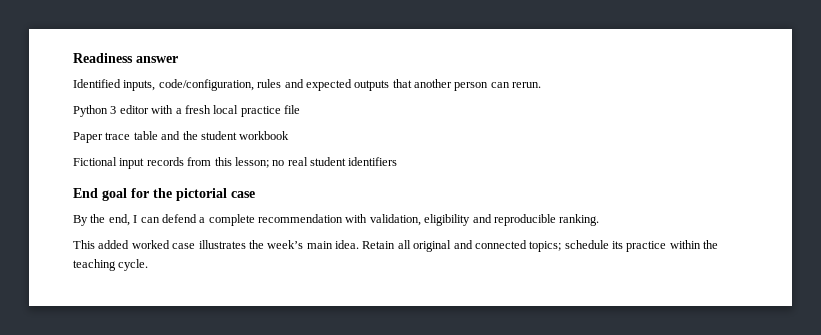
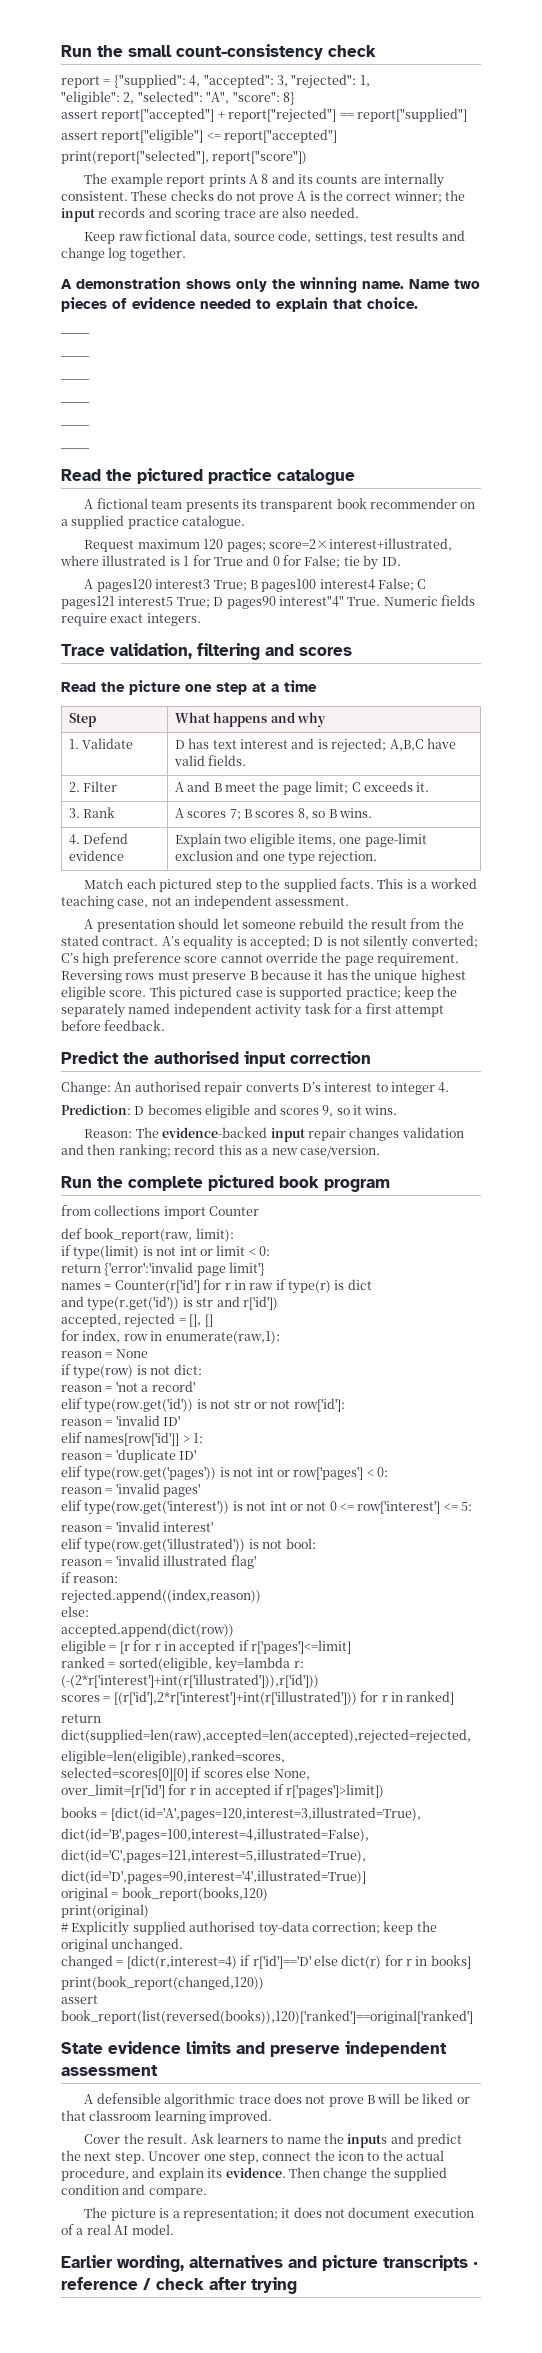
[73,53,178,63] [73,79,542,91] [73,105,300,117] [73,131,290,143] [73,157,398,169] [73,188,255,201] [73,214,600,226] [73,240,719,252] [73,259,149,271] Readiness answer // Identified inputs, code/configuration, rules and expected outputs that another person can rerun. // Python 3 editor with a fresh local practice file // Paper trace table and the student workbook // Fictional input records from this lesson; no real student identifiers // End goal for the pictorial case // By the end, I can defend a complete recommendation with validation, eligibility and reproducible ranking. // This added worked case illustrates the week’s main idea. Retain all original and connected topics; schedule its practice within the teaching cycle. -> [61,44,376,60] [61,74,370,89] [61,91,295,105] [61,108,467,123] [61,129,338,143] [61,150,308,164] [84,173,445,188] [61,190,466,204] [61,207,359,222] [84,230,465,244] [61,247,186,261] [61,277,480,293] [61,297,418,312] [60,333,90,334] [60,356,90,357] [60,379,90,380] [60,402,90,403] [60,425,90,426] [60,448,90,449] [61,468,355,485] [84,498,476,512] [61,515,246,529] [84,538,452,552] [60,555,401,570] [84,578,427,592] [61,595,475,609] [61,613,201,626] [61,643,352,660] [61,680,317,695] [68,713,96,727] [174,712,327,727] [68,738,134,749] [174,738,456,753] [173,755,247,766] [68,781,118,792] [174,781,430,795] [68,807,116,818] [174,808,372,820] [68,833,129,845] [68,850,124,861] [174,833,427,847] [174,850,378,865] [84,878,477,892] [61,895,349,909] [84,918,464,932] [61,935,478,950] [61,952,459,966] [61,969,466,983] [61,986,458,1000] [61,1003,444,1018] [61,1020,166,1031] [61,1051,371,1067] [61,1081,450,1095] [61,1104,398,1118] [84,1127,464,1142] [61,1144,380,1158] [61,1175,390,1192] [61,1205,260,1219] [61,1228,234,1242] [61,1245,270,1260] [61,1262,266,1276] [61,1279,372,1294] [61,1296,278,1311] [61,1313,213,1328] [61,1330,280,1344] [61,1349,148,1358] [61,1364,202,1379] [61,1381,195,1392] [61,1398,345,1413] [61,1415,181,1426] [61,1432,204,1446] [61,1449,197,1463] [61,1466,388,1481] [61,1483,201,1497] [61,1500,473,1515] [61,1521,214,1532] [61,1538,316,1553] [61,1555,256,1569] [61,1572,119,1583] [61,1589,261,1604] [61,1606,89,1617] [61,1623,234,1637] [61,1640,351,1654] [61,1657,304,1672] [61,1674,319,1688] [61,1691,455,1705] [61,1714,101,1723] [61,1729,471,1744] [61,1750,285,1764] [61,1767,310,1781] [61,1784,385,1798] [61,1807,421,1821] [61,1828,369,1842] [61,1849,366,1863] [61,1870,366,1884] [61,1887,268,1901] [61,1904,149,1918] [61,1921,437,1936] [61,1938,184,1952] [61,1955,471,1969] [61,1976,264,1990] [61,1995,98,2004] [61,2010,473,2024] [61,2041,447,2057] [61,2065,158,2076] [84,2093,470,2107] [61,2110,273,2124] [84,2133,463,2148] [61,2150,445,2164] [61,2167,447,2181] [61,2184,207,2198] [84,2207,474,2221] [61,2224,174,2235] [61,2255,478,2272] [61,2277,297,2294] Run the small count-consistency check // report = {"supplied": 4, "accepted": 3, "rejected": 1, // "eligible": 2, "selected": "A", "score": 8} // assert report["accepted"] + report["rejected"] == report["supplied"] // assert report["eligible"] <= report["accepted"] // print(report["selected"], report["score"]) // The example report prints A 8 and its counts are internally consistent. These checks do not prove A is the correct winner; the input records and scoring trace are also needed. // Keep raw fictional data, source code, settings, test results and change log together. // A demonstration shows only the winning name. Name two pieces of evidence needed to explain that choice. // ____ // ____ // ____ // ____ // ____ // ____ // Read the pictured practice catalogue // A fictional team presents its transparent book recommender on a supplied practice catalogue. // Request maximum 120 pages; score=2×interest+illustrated, where illustrated is 1 for True and 0 for False; tie by ID. // A pages120 interest3 True; B pages100 interest4 False; C pages121 interest5 True; D pages90 interest"4" True. Numeric fields require exact integers. // Trace validation, filtering and scores // Read the picture one step at a time // Step | What happens and why // 1. Validate | D has text interest and is rejected; A,B,C have valid fields. // 2. Filter | A and B meet the page limit; C exceeds it. // 3. Rank | A scores 7; B scores 8, so B wins. // 4. Defend evidence | Explain two eligible items, one page-limit exclusion and one type rejection. // Match each pictured step to the supplied facts. This is a worked teaching case, not an independent assessment. // A presentation should let someone rebuild the result from the stated contract. A’s equality is accepted; D is not silently converted; C’s high preference score cannot override the page requirement. Reversing rows must preserve B because it has the unique highest eligible score. This pictured case is supported practice; keep the separately named independent activity task for a first attempt before feedback. // Predict the authorised input correction // Change: An authorised repair converts D’s interest to integer 4. // Prediction: D becomes eligible and scores 9, so it wins. // Reason: The evidence-backed input repair changes validation and then ranking; record this as a new case/version. // Run the complete pictured book program // from collections import Counter // def book_report(raw, limit): // if type(limit) is not int or limit < 0: // return {'error':'invalid page limit'} // names = Counter(r['id'] for r in raw if type(r) is dict // and type(r.get('id')) is str and r['id']) // accepted, rejected = [], [] // for index, row in enumerate(raw,1): // reason = None // if type(row) is not dict: // reason = 'not a record' // elif type(row.get('id')) is not str or not row['id']: // reason = 'invalid ID' // elif names[row['id']] > 1: // reason = 'duplicate ID' // elif type(row.get('pages')) is not int or row['pages'] < 0: // reason = 'invalid pages' // elif type(row.get('interest')) is not int or not 0 <= row['interest'] <= 5: // reason = 'invalid interest' // elif type(row.get('illustrated')) is not bool: // reason = 'invalid illustrated flag' // if reason: // rejected.append((index,reason)) // else: // accepted.append(dict(row)) // eligible = [r for r in accepted if r['pages']<=limit] // ranked = sorted(eligible, key=lambda r: (-(2*r['interest']+int(r['illustrated'])),r['id'])) // scores = [(r['id'],2*r['interest']+int(r['illustrated'])) for r in ranked] // return dict(supplied=len(raw),accepted=len(accepted),rejected=rejected, // eligible=len(eligible),ranked=scores, // selected=scores[0][0] if scores else None, // over_limit=[r['id'] for r in accepted if r['pages']>limit]) // books = [dict(id='A',pages=120,interest=3,illustrated=True), // dict(id='B',pages=100,interest=4,illustrated=False), // dict(id='C',pages=121,interest=5,illustrated=True), // dict(id='D',pages=90,interest='4',illustrated=True)] // original = book_report(books,120) // print(original) // # Explicitly supplied authorised toy-data correction; keep the original unchanged. // changed = [dict(r,interest=4) if r['id']=='D' else dict(r) for r in books] // print(book_report(changed,120)) // assert book_report(list(reversed(books)),120)['ranked']==original['ranked'] // State evidence limits and preserve independent assessment // A defensible algorithmic trace does not prove B will be liked or that classroom learning improved. // Cover the result. Ask learners to name the inputs and predict the next step. Uncover one step, connect the icon to the actual procedure, and explain its evidence. Then change the supplied condition and compare. // The picture is a representation; it does not document execution of a real AI model. // Earlier wording, alternatives and picture transcripts · reference / check after trying

